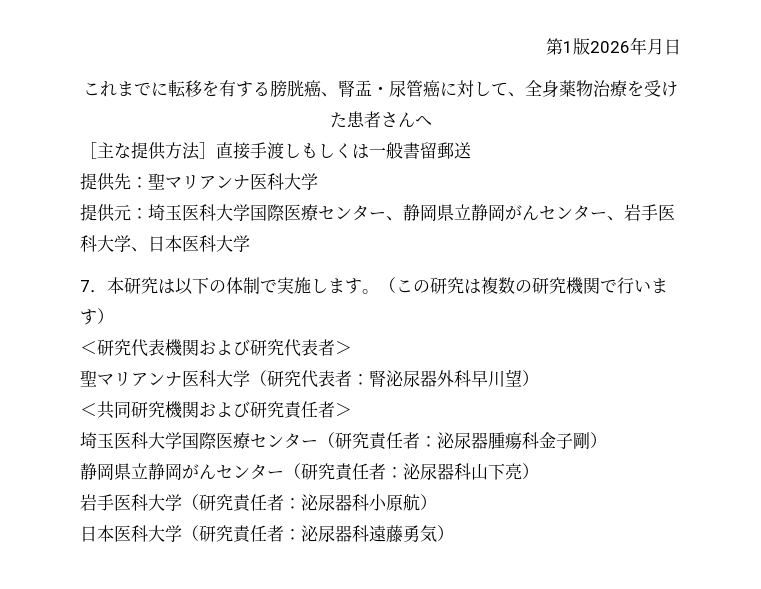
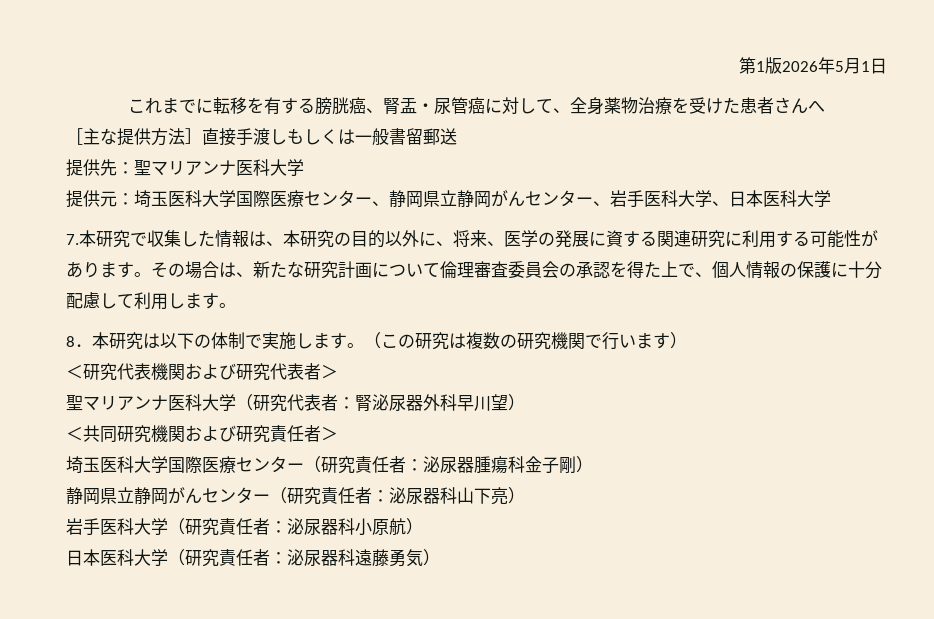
[647,38,664,55] 月 -> [835,58,870,74] 5月1
[80,280,90,292] 7 -> [66,230,878,248] [66,261,882,279] [66,292,236,310] [66,336,75,347] 7.本研究で収集した情報は、本研究の目的以外に、将来、医学の発展に資する関連研究に利用する可能性があります。その場合は、新たな研究計画について倫理審査委員会の承認を得た上で、個人情報の保護に十分配慮して利用します。 // 8

